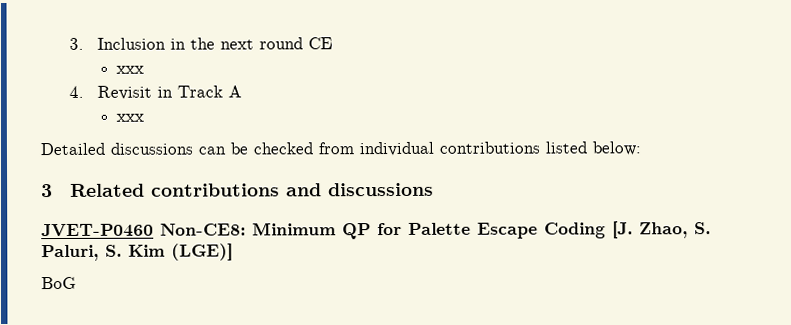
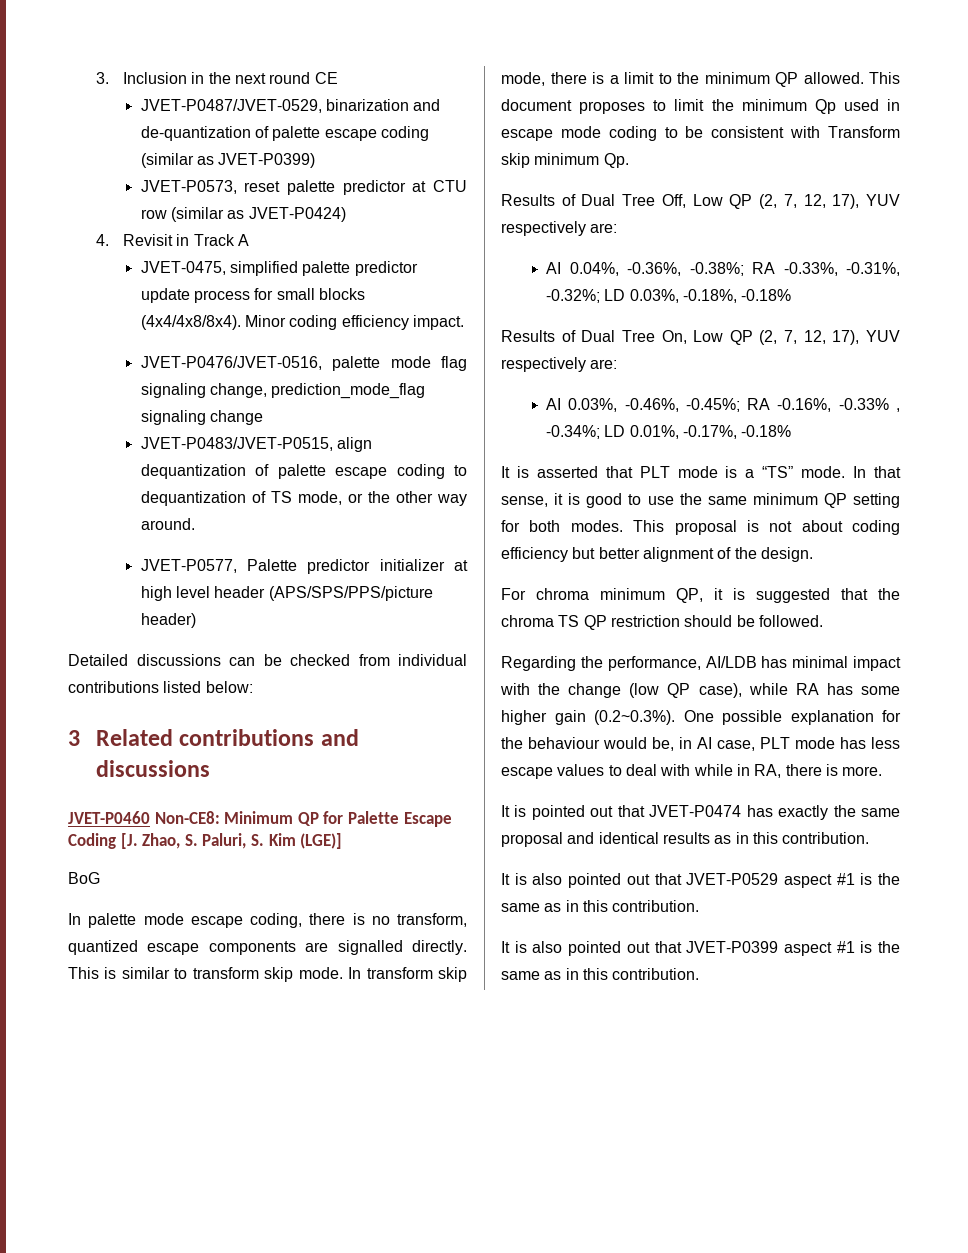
[115,65,144,74] xxx -> [140,99,441,113] [140,126,430,141] [140,153,316,168] [140,180,468,195] [140,207,346,222] JVET-P0487/JVET-0529, binarization and de-quantization of palette escape coding (similar as JVET-P0399) // JVET-P0573, reset palette predictor at CTU row (similar as JVET-P0424)
[115,113,144,122] xxx -> [140,261,418,276] [140,288,366,303] [140,315,465,330] [140,356,467,371] [140,383,426,399] [140,410,264,425] [140,437,373,452] [140,464,467,479] [140,491,467,506] [140,518,195,530] [140,559,469,574] [140,586,433,601] [140,613,196,628] JVET-0475, simplified palette predictor update process for small blocks (4x4/4x8/8x4). Minor coding efficiency impact. // JVET-P0476/JVET-0516, palette mode flag signaling change, prediction_mode_flag signaling change // JVET-P0483/JVET-P0515, align dequantization of palette escape coding to dequantization of TS mode, or the other way around. // JVET-P0577, Palette predictor initializer at high level header (APS/SPS/PPS/picture header)
(76, 283) none -> [68,913,467,928] [68,940,468,955] [68,967,468,982] [501,72,900,87] [501,99,900,114] [501,126,900,141] [501,153,629,168] [501,194,900,209] [501,221,618,236] [546,262,900,276] [546,289,792,303] [501,330,900,345] [501,357,618,372] [546,398,900,412] [546,425,792,439] [501,466,901,478] [501,493,900,508] [501,520,900,535] [501,547,813,562] [501,588,900,603] [501,615,823,630] [501,656,901,671] [500,683,900,698] [501,710,901,725] [501,737,900,751] [501,764,883,779] [501,805,900,820] [501,832,870,847] [501,873,900,888] [501,900,700,912] [501,941,900,956] [501,968,700,980] // In palette mode escape coding, there is no transform, quantized escape components are signalled directly. This is similar to transform skip mode. In transform skip mode, there is a limit to the minimum QP allowed. This document proposes to limit the minimum Qp used in escape mode coding to be consistent with Transform skip minimum Qp. // Results of Dual Tree Off, Low QP (2, 7, 12, 17), YUV respectively are: // AI 0.04%, -0.36%, -0.38%; RA -0.33%, -0.31%, -0.32%; LD 0.03%, -0.18%, -0.18% // Results of Dual Tree On, Low QP (2, 7, 12, 17), YUV respectively are: // AI 0.03%, -0.46%, -0.45%; RA -0.16%, -0.33% , -0.34%; LD 0.01%, -0.17%, -0.18% // It is asserted that PLT mode is a “TS” mode. In that sense, it is good to use the same minimum QP setting for both modes. This proposal is not about coding efficiency but better alignment of the design. // For chroma minimum QP, it is suggested that the chroma TS QP restriction should be followed. // Regarding the performance, AI/LDB has minimal impact with the change (low QP case), while RA has some higher gain (0.2~0.3%). One possible explanation for the behaviour would be, in AI case, PLT mode has less escape values to deal with while in RA, there is more. // It is pointed out that JVET-P0474 has exactly the same proposal and identical results as in this contribution. // It is also pointed out that JVET-P0529 aspect #1 is the same as in this contribution. // It is also pointed out that JVET-P0399 aspect #1 is the same as in this contribution.

